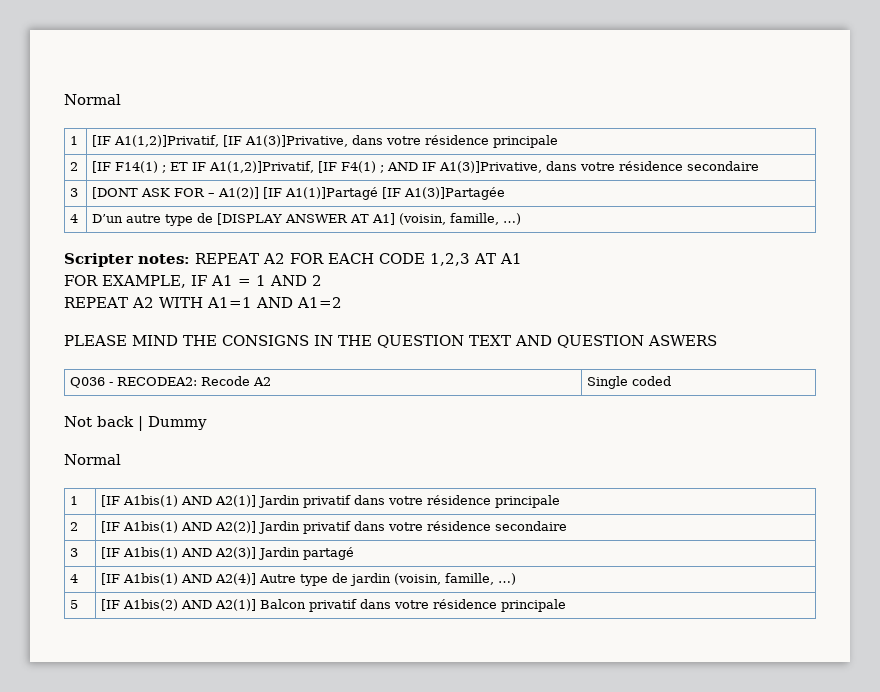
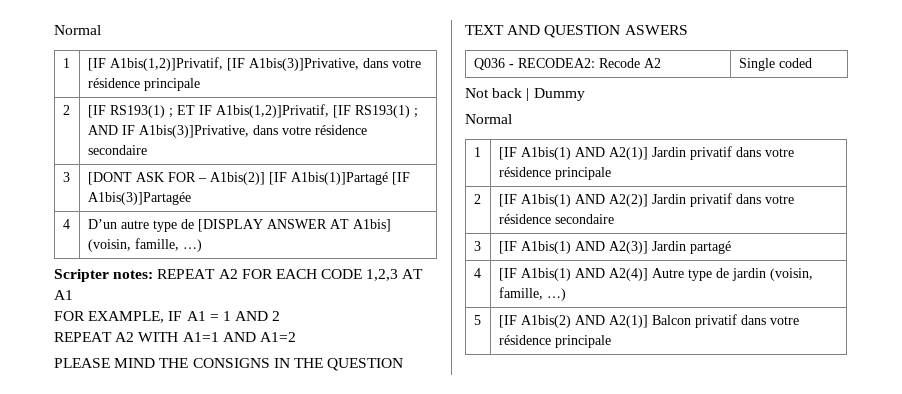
[64,94,121,105] [69,136,78,145] [91,135,558,148] [69,162,78,171] [91,161,158,173] Normal // 1 | [IF A1(1,2)]Privatif, [IF A1(3)]Privative, dans votre résidence principale // 2 | [IF F14(1) -> [54,25,101,35] [62,58,70,68] [87,57,421,71] [87,78,200,91] [62,105,70,115] [87,105,165,118] Normal // 1 | [IF A1bis(1,2)]Privatif, [IF A1bis(3)]Privative, dans votre résidence principale // 2 | [IF RS193(1)
[208,161,376,173] A1(1,2)]Privatif, [IF F4(1) -> [215,104,410,118] A1bis(1,2)]Privatif, [IF RS193(1)
[438,161,542,173] A1(3)]Privative, -> [138,125,249,138] A1bis(3)]Privative,
[217,187,505,200] A1(2)] [IF A1(1)]Partagé [IF A1(3)]Partagée -> [209,172,410,185] [87,192,191,205] A1bis(2)] [IF A1bis(1)]Partagé [IF A1bis(3)]Partagée
[371,213,395,225] A1] -> [352,219,391,232] A1bis]

